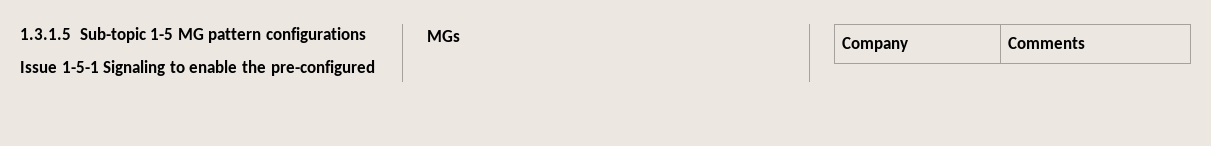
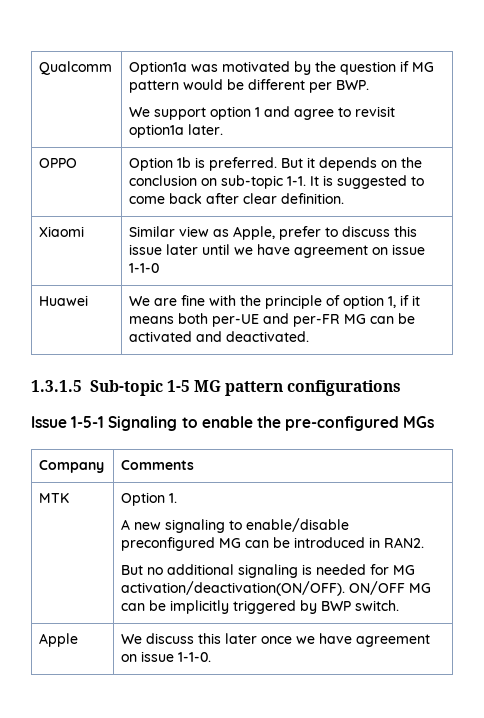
(20, 34) none -> [39,61,113,75] [129,61,435,75] [129,79,370,93] [129,106,396,120] [129,124,224,138] [39,158,78,168] [129,157,423,171] [129,175,425,189] [129,193,345,204] [39,226,85,237] [129,226,418,240] [129,244,426,258] [129,263,160,273] [39,295,89,306] [129,295,421,309] [129,313,416,327] [129,331,310,342] Qualcomm | Option1a was motivated by the question if MG pattern would be different per BWP. // We support option 1 and agree to revisit option1a later. // OPPO | Option 1b is preferred. But it depends on the conclusion on sub-topic 1-1. It is suggested to come back after clear definition. // Xiaomi | Similar view as Apple, prefer to discuss this issue later until we have agreement on issue 1-1-0 // Huawei | We are fine with the principle of option 1, if it means both per-UE and per-FR MG can be activated and deactivated. //
(1086, 43) none -> [39,493,70,503] [121,492,178,506] [121,518,350,533] [121,537,425,551] [121,564,416,578] [121,581,432,596] [121,600,400,614] [39,633,79,647] [121,633,431,647] [121,651,212,662] // MTK | Option 1. // A new signaling to enable/disable preconfigured MG can be introduced in RAN2. // But no additional signaling is needed for MG activation/deactivation(ON/OFF). ON/OFF MG can be implicitly triggered by BWP switch. // Apple | We discuss this later once we have agreement on issue 1-1-0.

